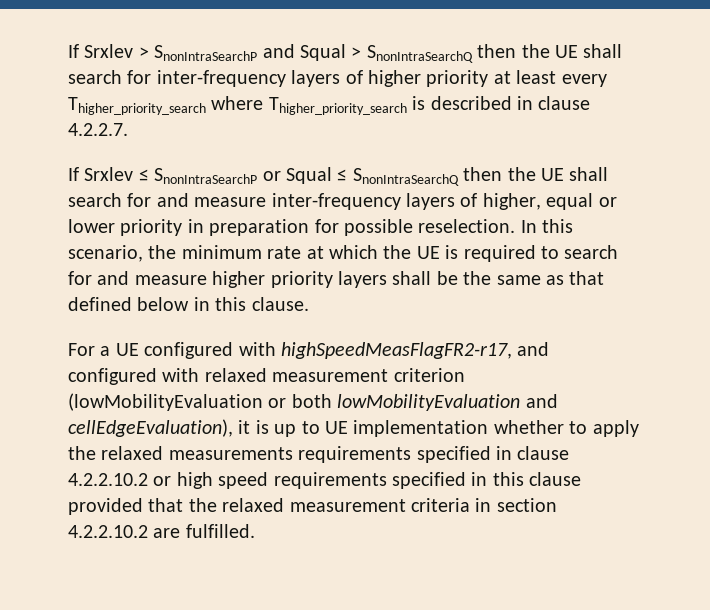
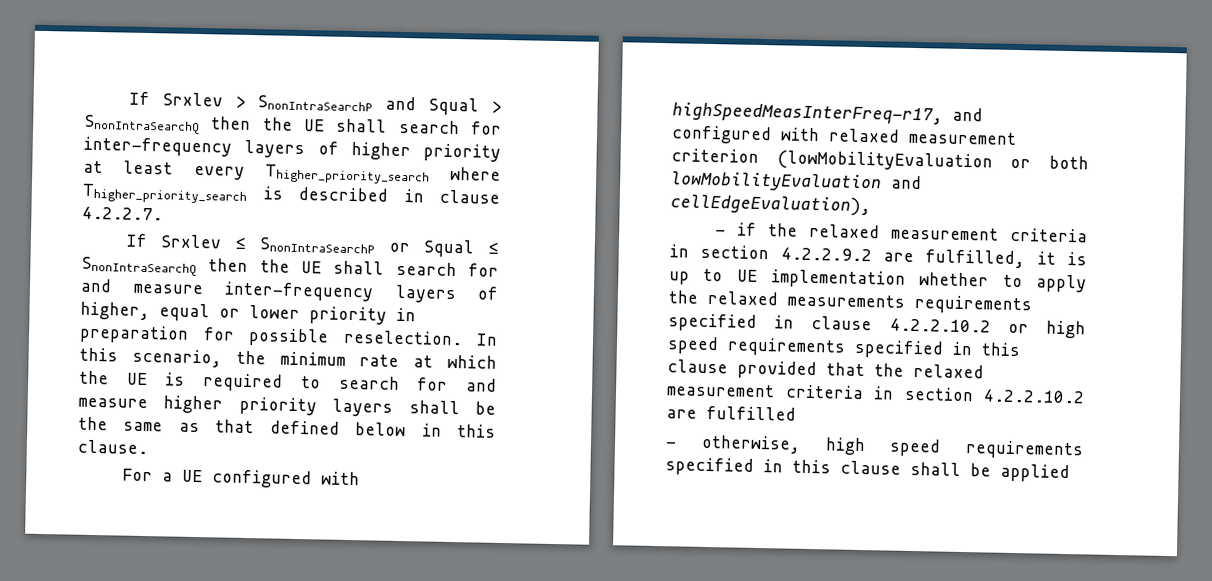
[281,342,512,359] highSpeedMeasFlagFR2-r17, -> [672,102,943,125] highSpeedMeasInterFreq-r17,
(233, 428) none -> [714,222,1088,243] [669,244,1026,269] // - if the relaxed measurement criteria in section 4.2.2.9.2 are fulfilled,
[185,524,255,538] fulfilled. -> [706,405,796,421] [665,434,1084,460] [665,457,1070,483] fulfilled // - otherwise, high speed requirements specified in this clause shall be applied

